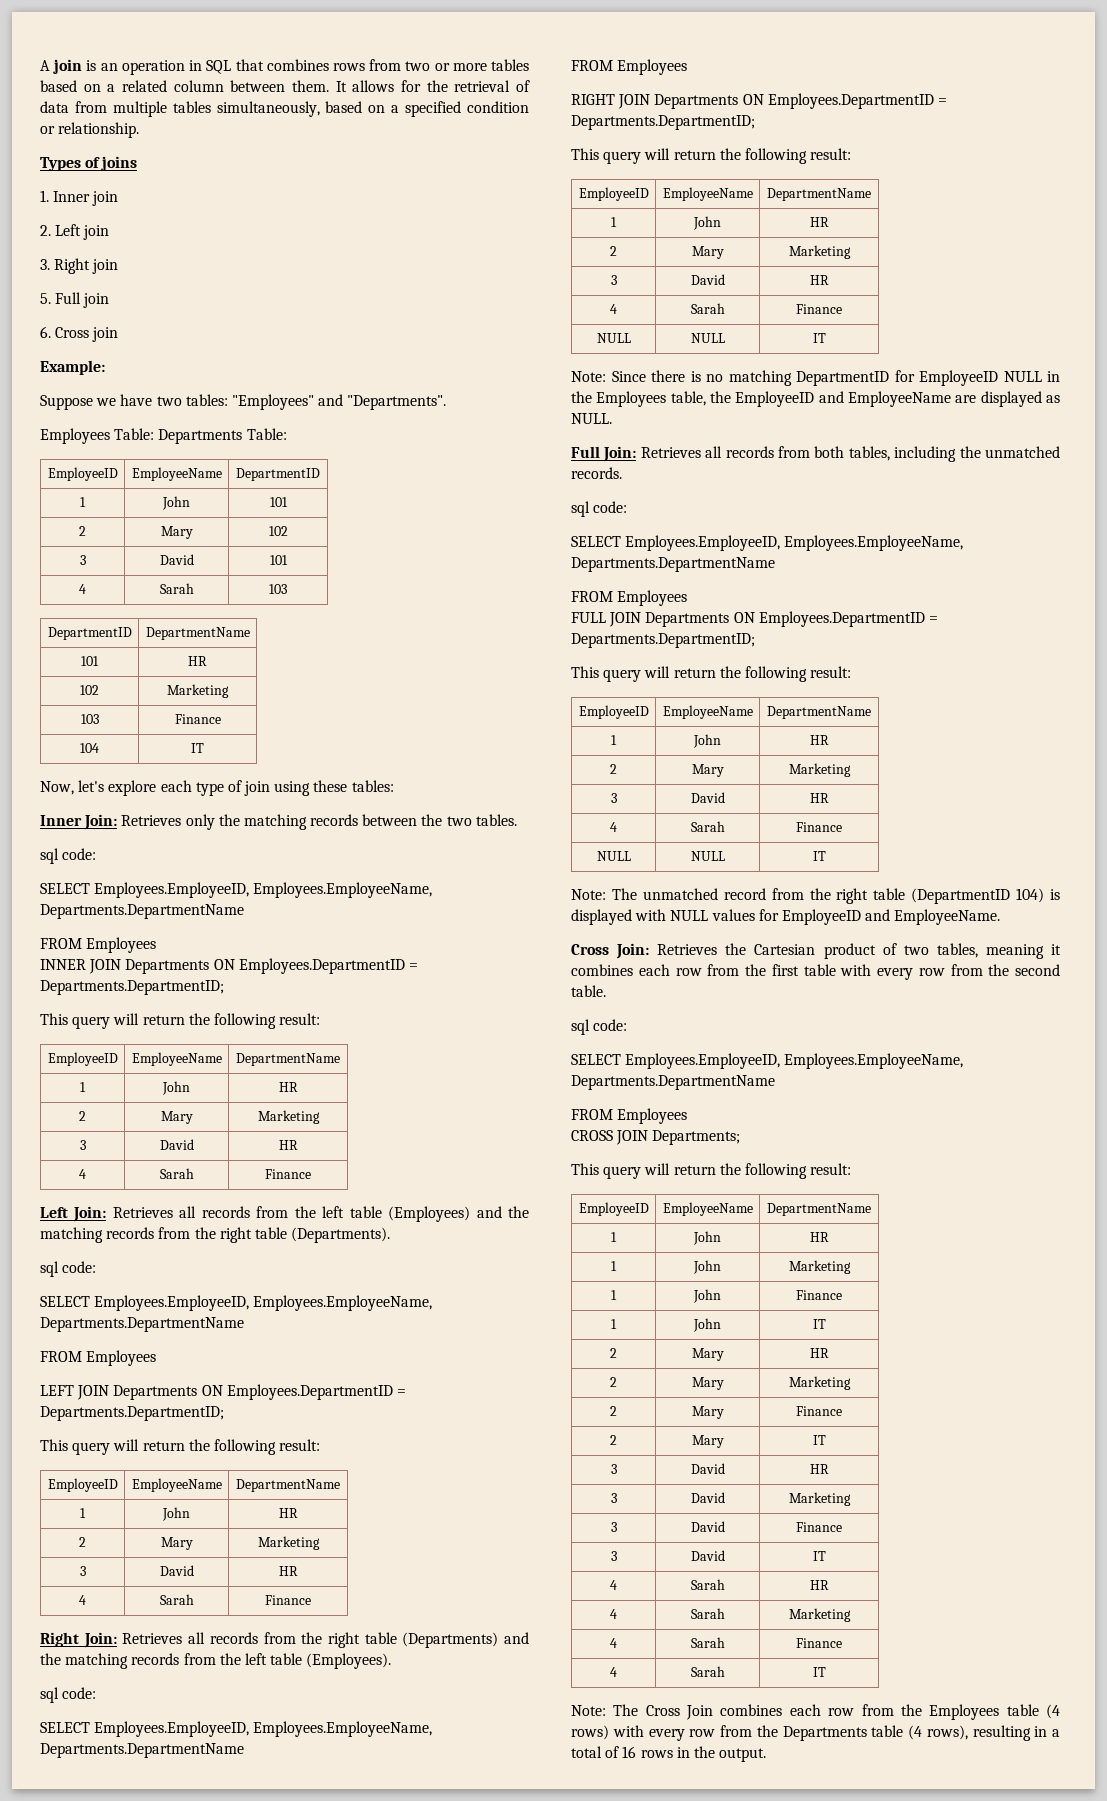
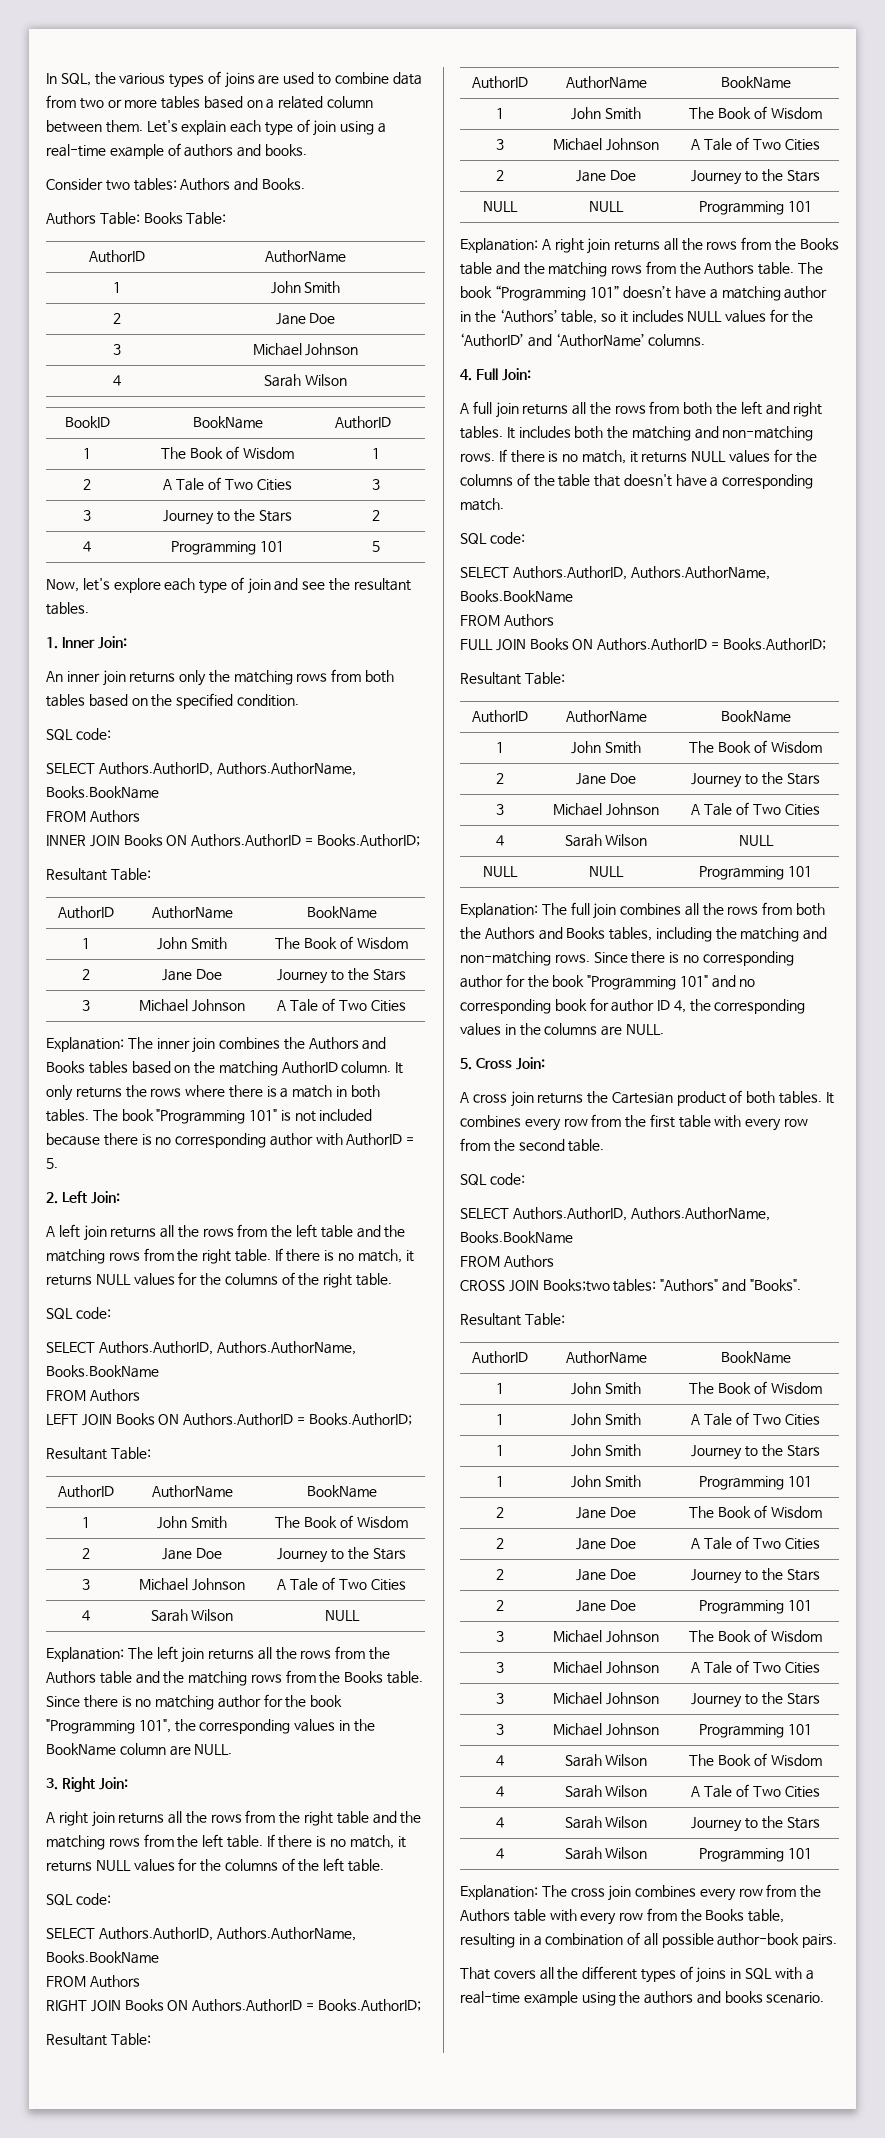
[40,59,365,75] A join is an operation in SQL that combines rows -> [46,71,422,88] In SQL, the various types of joins are used to combine data
[335,80,531,92] [40,101,530,117] [40,122,140,138] [40,156,138,171] [40,190,119,206] [40,224,110,240] [40,258,119,274] [40,292,110,308] [40,326,119,342] [40,360,105,375] [40,394,447,410] [40,428,287,444] [47,467,118,481] [131,467,222,481] [236,468,320,481] [80,497,86,507] [162,496,190,510] [269,497,288,507] [79,526,86,536] [160,526,193,539] [268,526,288,536] [79,555,86,565] [159,554,194,565] [269,555,288,565] [79,584,86,594] [159,583,194,594] [269,584,287,594] [47,627,132,640] [145,627,250,640] [81,656,99,666] [188,656,207,666] [80,685,99,695] [167,684,229,698] [80,714,99,724] [174,714,221,724] [80,743,99,753] [191,743,204,753] It allows for the retrieval of data from multiple tables simultaneously, based on a specified condition or relationship. // Types of joins // 1. Inner join // 2. Left join // 3. Right join // 5. Full join // 6. Cross join // Example: // Suppose we have two tables: "Employees" and "Departments". // Employees Table: Departments Table: // EmployeeID | EmployeeName | DepartmentID // 1 | John | 101 // 2 | Mary | 102 // 3 | David | 101 // 4 | Sarah | 103 // DepartmentID | DepartmentName // 101 | HR // 102 | Marketing // 103 | Finance // 104 | IT -> [146,119,387,136] [46,143,307,159] [46,178,305,191] [46,212,227,225] [88,250,145,263] [265,250,346,263] [112,282,121,293] [270,281,341,294] [112,313,121,324] [275,313,336,325] [112,344,121,355] [252,343,359,356] [112,375,121,386] [264,374,347,387] [64,416,110,428] [192,416,263,429] [335,416,392,429] [83,448,91,459] [161,446,294,459] [372,448,380,459] [83,479,91,490] [163,477,292,491] [372,479,380,490] [83,510,91,521] [163,509,292,525] [372,510,380,521] [83,541,91,552] [171,541,284,555] [372,541,380,552] Let's explain each type of join using a real-time example of authors and books. // Consider two tables: Authors and Books. // Authors Table: Books Table: // AuthorID | AuthorName // 1 | John Smith // 2 | Jane Doe // 3 | Michael Johnson // 4 | Sarah Wilson // BookID | BookName | AuthorID // 1 | The Book of Wisdom | 1 // 2 | A Tale of Two Cities | 3 // 3 | Journey to the Stars | 2 // 4 | Programming 101 | 5
[274,780,394,796] [40,814,517,830] [40,848,97,864] [40,882,433,898] [40,904,244,919] [40,937,157,953] using these tables: // Inner Join: Retrieves only the matching records between the two tables. // sql code: // SELECT Employees.EmployeeID, Employees.EmployeeName, Departments.DepartmentName // FROM Employees -> [274,578,411,591] [46,602,89,615] [46,636,127,649] [46,669,395,686] [46,693,299,709] [46,728,111,741] [46,762,356,776] [46,786,159,799] [46,810,140,823] and see the resultant tables. // 1. Inner Join: // An inner join returns only the matching rows from both tables based on the specified condition. // SQL code: // SELECT Authors.AuthorID, Authors.AuthorName, Books.BookName // FROM Authors
[125,958,418,974] [40,980,224,995] [40,1013,321,1029] [47,1052,118,1066] [131,1052,222,1066] [236,1053,340,1066] [80,1082,86,1092] [162,1081,190,1095] [278,1082,298,1092] [79,1111,86,1121] [160,1111,193,1124] [257,1110,320,1124] [79,1140,86,1150] [159,1139,194,1150] [278,1140,298,1150] [79,1169,86,1179] [159,1168,194,1179] [265,1169,311,1179] [40,1206,529,1222] [40,1227,391,1243] [40,1261,97,1277] [40,1295,433,1311] [40,1317,244,1332] [40,1350,157,1366] [40,1384,406,1400] [40,1406,224,1421] [40,1439,321,1455] [47,1478,118,1492] [131,1478,222,1492] [236,1479,340,1492] [80,1508,86,1518] [162,1507,190,1521] [278,1508,298,1518] [79,1537,86,1547] [160,1537,193,1550] [257,1536,320,1550] [79,1566,86,1576] [159,1565,194,1576] [278,1566,298,1576] [79,1595,86,1605] [159,1594,194,1605] [265,1595,311,1605] [40,1632,529,1648] [40,1653,392,1669] [40,1687,97,1703] [40,1721,433,1737] [40,1743,244,1758] [571,59,688,75] [571,93,947,109] [571,115,755,130] [571,148,852,164] [578,187,649,201] [662,187,753,201] [767,188,871,201] [611,217,617,227] [693,216,721,230] [809,217,829,227] [610,246,617,256] [691,246,724,259] [788,245,851,259] [610,275,617,285] [690,274,725,285] [809,275,829,285] [610,304,617,314] [690,303,725,314] [796,304,842,314] [596,333,631,343] [690,333,725,343] [812,333,826,343] [571,370,1060,386] [571,391,1060,407] [571,413,612,424] [571,446,1060,462] [571,467,622,479] [571,501,628,517] [571,535,964,551] [571,557,775,572] [571,590,688,606] Departments ON Employees.DepartmentID = Departments.DepartmentID; // This query will return the following result: // EmployeeID | EmployeeName | DepartmentName // 1 | John | HR // 2 | Mary | Marketing // 3 | David | HR // 4 | Sarah | Finance // Left Join: Retrieves all records from the left table (Employees) and the matching records from the right table (Departments). // sql code: // SELECT Employees.EmployeeID, Employees.EmployeeName, Departments.DepartmentName // FROM Employees // LEFT JOIN Departments ON Employees.DepartmentID = Departments.DepartmentID; // This query will return the following result: // EmployeeID | EmployeeName | DepartmentName // 1 | John | HR // 2 | Mary | Marketing // 3 | David | HR // 4 | Sarah | Finance // Right Join: Retrieves all records from the right table (Departments) and the matching records from the left table (Employees). // sql code: // SELECT Employees.EmployeeID, Employees.EmployeeName, Departments.DepartmentName // FROM Employees // RIGHT JOIN Departments ON Employees.DepartmentID = Departments.DepartmentID; // This query will return the following result: // EmployeeID | EmployeeName | DepartmentName // 1 | John | HR // 2 | Mary | Marketing // 3 | David | HR // 4 | Sarah | Finance // NULL | NULL | IT // Note: Since there is no matching DepartmentID for EmployeeID NULL in the Employees table, the EmployeeID and EmployeeName are displayed as NULL. // Full Join: Retrieves all records from both tables, including the unmatched records. // sql code: // SELECT Employees.EmployeeID, Employees.EmployeeName, Departments.DepartmentName // FROM Employees -> [123,834,420,847] [46,868,151,881] [58,906,114,919] [151,906,233,919] [306,906,377,919] [82,938,90,949] [157,937,227,950] [275,936,408,949] [82,969,90,980] [162,969,222,981] [277,968,406,984] [82,1000,90,1011] [139,999,245,1012] [277,998,406,1012] [46,1037,387,1053] [46,1061,404,1076] [46,1085,380,1101] [46,1109,373,1124] [46,1133,415,1148] [46,1158,58,1169] [46,1191,120,1204] [46,1224,406,1241] [46,1248,414,1264] [46,1272,393,1288] [46,1307,111,1320] [46,1341,356,1355] [46,1365,159,1378] [46,1389,140,1402] [46,1413,412,1426] [46,1447,151,1460] [58,1485,114,1498] [151,1485,233,1498] [306,1485,377,1498] [82,1517,90,1528] [157,1516,227,1529] [275,1515,408,1528] [82,1548,90,1559] [162,1548,222,1560] [277,1547,406,1563] [82,1579,90,1590] [139,1578,245,1591] [277,1577,406,1591] [82,1610,90,1621] [150,1609,234,1622] [324,1610,360,1621] [46,1646,391,1663] [46,1670,424,1686] [46,1694,343,1710] [46,1719,375,1734] [46,1743,233,1756] [46,1777,128,1792] [46,1810,422,1827] [46,1834,406,1850] [46,1858,385,1872] [46,1893,111,1906] [46,1927,356,1941] [46,1951,159,1964] [46,1975,140,1988] [46,1999,421,2012] [46,2033,151,2046] [472,76,528,89] [565,76,647,89] [720,76,791,89] [496,108,504,119] [571,107,641,120] [689,106,822,119] [496,139,504,150] [553,138,659,151] [691,137,820,151] [496,170,504,181] [576,170,636,182] [691,169,820,185] [483,201,518,212] [589,201,624,212] [699,201,812,215] [460,237,839,254] [460,261,824,277] [460,285,828,301] [460,309,813,324] [460,333,706,347] [460,368,531,381] [460,401,823,418] [460,426,814,441] [460,449,817,464] [460,473,814,489] [460,498,504,511] [460,532,525,545] [460,566,770,580] [460,590,573,603] [460,614,554,627] Books ON Authors.AuthorID = Books.AuthorID; // Resultant Table: // AuthorID | AuthorName | BookName // 1 | John Smith | The Book of Wisdom // 2 | Jane Doe | Journey to the Stars // 3 | Michael Johnson | A Tale of Two Cities // Explanation: The inner join combines the Authors and Books tables based on the matching AuthorID column. It only returns the rows where there is a match in both tables. The book "Programming 101" is not included because there is no corresponding author with AuthorID = 5. // 2. Left Join: // A left join returns all the rows from the left table and the matching rows from the right table. If there is no match, it returns NULL values for the columns of the right table. // SQL code: // SELECT Authors.AuthorID, Authors.AuthorName, Books.BookName // FROM Authors // LEFT JOIN Books ON Authors.AuthorID = Books.AuthorID; // Resultant Table: // AuthorID | AuthorName | BookName // 1 | John Smith | The Book of Wisdom // 2 | Jane Doe | Journey to the Stars // 3 | Michael Johnson | A Tale of Two Cities // 4 | Sarah Wilson | NULL // Explanation: The left join returns all the rows from the Authors table and the matching rows from the Books table. Since there is no matching author for the book "Programming 101", the corresponding values in the BookName column are NULL. // 3. Right Join: // A right join returns all the rows from the right table and the matching rows from the left table. If there is no match, it returns NULL values for the columns of the left table. // SQL code: // SELECT Authors.AuthorID, Authors.AuthorName, Books.BookName // FROM Authors // RIGHT JOIN Books ON Authors.AuthorID = Books.AuthorID; // Resultant Table: // AuthorID | AuthorName | BookName // 1 | John Smith | The Book of Wisdom // 3 | Michael Johnson | A Tale of Two Cities // 2 | Jane Doe | Journey to the Stars // NULL | NULL | Programming 101 // Explanation: A right join returns all the rows from the Books table and the matching rows from the Authors table. The book “Programming 101” doesn’t have a matching author in the ‘Authors’ table, so it includes NULL values for the ‘AuthorID’ and ‘AuthorName’ columns. // 4. Full Join: // A full join returns all the rows from both the left and right tables. It includes both the matching and non-matching rows. If there is no match, it returns NULL values for the columns of the table that doesn't have a corresponding match. // SQL code: // SELECT Authors.AuthorID, Authors.AuthorName, Books.BookName // FROM Authors
[645,611,938,627] [571,633,755,648] [571,666,852,682] [578,705,649,719] [662,705,753,719] [767,706,871,719] [611,735,617,745] [693,734,721,748] [809,735,829,745] [610,764,617,774] [691,764,724,777] [788,763,851,777] [610,793,617,803] [690,792,725,803] [809,793,829,803] [610,822,617,832] [690,821,725,832] [796,822,842,832] [596,851,631,861] [690,851,725,861] [812,851,826,861] [571,888,1060,904] [571,909,1001,925] [571,943,1061,959] [571,964,670,976] Departments ON Employees.DepartmentID = Departments.DepartmentID; // This query will return the following result: // EmployeeID | EmployeeName | DepartmentName // 1 | John | HR // 2 | Mary | Marketing // 3 | David | HR // 4 | Sarah | Finance // NULL | NULL | IT // Note: The unmatched record from the right table (DepartmentID 104) is displayed with NULL values for EmployeeID and EmployeeName. // Cross Join: Retrieves the Cartesian product of two tables, meaning it combines each -> [529,638,826,651] [460,672,565,685] [472,710,528,723] [565,710,647,723] [720,710,791,723] [496,742,504,753] [571,741,641,754] [689,740,822,753] [496,773,504,784] [576,773,636,785] [691,772,820,788] [496,804,504,815] [553,803,659,816] [691,802,820,816] [496,835,504,846] [564,834,648,847] [738,835,774,846] [483,866,518,877] [589,866,624,877] [699,866,812,880] [460,902,826,919] [460,927,828,942] [460,951,794,966] [460,974,756,990] [460,998,806,1014] [460,1023,664,1036] [460,1057,545,1070] [460,1090,834,1107] [460,1115,561,1131] Books ON Authors.AuthorID = Books.AuthorID; // Resultant Table: // AuthorID | AuthorName | BookName // 1 | John Smith | The Book of Wisdom // 2 | Jane Doe | Journey to the Stars // 3 | Michael Johnson | A Tale of Two Cities // 4 | Sarah Wilson | NULL // NULL | NULL | Programming 101 // Explanation: The full join combines all the rows from both the Authors and Books tables, including the matching and non-matching rows. Since there is no corresponding author for the book "Programming 101" and no corresponding book for author ID 4, the corresponding values in the columns are NULL. // 5. Cross Join: // A cross join returns the Cartesian product of both tables. It combines every
[571,1019,628,1035] [571,1053,964,1069] [571,1075,775,1090] [571,1108,688,1124] sql code: // SELECT Employees.EmployeeID, Employees.EmployeeName, Departments.DepartmentName // FROM Employees -> [460,1173,525,1186] [460,1207,770,1221] [460,1231,573,1244] [460,1255,554,1268] SQL code: // SELECT Authors.AuthorID, Authors.AuthorName, Books.BookName // FROM Authors
[652,1130,741,1145] [571,1163,852,1179] [578,1202,649,1216] [662,1202,753,1216] [767,1203,871,1216] [611,1232,617,1242] [693,1231,721,1245] [809,1232,829,1242] [611,1261,617,1271] [693,1260,721,1274] [788,1260,851,1274] [611,1290,617,1300] [693,1289,721,1303] [796,1290,842,1300] [611,1319,617,1329] [693,1318,721,1332] [812,1319,826,1329] [610,1348,617,1358] [691,1348,724,1361] [809,1348,829,1358] [610,1377,617,1387] [691,1377,724,1390] [788,1376,851,1390] [610,1406,617,1416] [691,1406,724,1419] [796,1406,842,1416] [610,1435,617,1445] [691,1435,724,1448] [812,1435,826,1445] [610,1464,617,1474] [690,1463,725,1474] [809,1464,829,1474] [610,1493,617,1503] [690,1492,725,1503] [788,1492,851,1506] [610,1522,617,1532] [690,1521,725,1532] [796,1522,842,1532] [610,1551,617,1561] [690,1550,725,1561] [812,1551,826,1561] [610,1580,617,1590] [690,1579,725,1590] [809,1580,829,1590] [610,1609,617,1619] [690,1608,725,1619] [788,1608,851,1622] [610,1638,617,1648] [690,1637,725,1648] [796,1638,842,1648] [610,1667,617,1677] [690,1666,725,1677] [812,1667,826,1677] [571,1704,1060,1720] [571,1725,1060,1741] [571,1746,767,1762] Departments; // This query will return the following result: // EmployeeID | EmployeeName | DepartmentName // 1 | John | HR // 1 | John | Marketing // 1 | John | Finance // 1 | John | IT // 2 | Mary | HR // 2 | Mary | Marketing // 2 | Mary | Finance // 2 | Mary | IT // 3 | David | HR // 3 | David | Marketing // 3 | David | Finance // 3 | David | IT // 4 | Sarah | HR // 4 | Sarah | Marketing // 4 | Sarah | Finance // 4 | Sarah | IT // Note: The Cross Join combines each row from the Employees table (4 rows) with every row from the Departments table (4 rows), resulting in a total of 16 rows in the output. -> [542,1279,801,1292] [460,1313,565,1326] [472,1351,528,1364] [565,1351,647,1364] [720,1351,791,1364] [496,1383,504,1394] [571,1382,641,1395] [689,1381,822,1394] [496,1414,504,1425] [571,1413,641,1426] [691,1412,820,1426] [496,1445,504,1456] [571,1444,641,1457] [691,1444,820,1460] [496,1476,504,1487] [571,1475,641,1488] [699,1476,812,1490] [496,1507,504,1518] [576,1507,636,1519] [689,1505,822,1518] [496,1538,504,1549] [576,1538,636,1550] [691,1536,820,1550] [496,1569,504,1580] [576,1569,636,1581] [691,1568,820,1584] [496,1600,504,1611] [576,1600,636,1612] [699,1600,812,1614] [496,1631,504,1642] [553,1630,659,1643] [689,1629,822,1642] [496,1662,504,1673] [553,1661,659,1674] [691,1660,820,1674] [496,1693,504,1704] [553,1692,659,1705] [691,1692,820,1708] [496,1724,504,1735] [553,1723,659,1736] [699,1724,812,1738] [496,1755,504,1766] [564,1754,648,1767] [689,1753,822,1766] [496,1786,504,1797] [564,1785,648,1798] [691,1784,820,1798] [496,1817,504,1828] [564,1816,648,1829] [691,1816,820,1832] [496,1848,504,1859] [564,1847,648,1860] [699,1848,812,1862] [460,1884,822,1901] [460,1908,785,1925] [460,1932,838,1948] [460,1966,814,1983] [460,1991,825,2006] Books;two tables: "Authors" and "Books". // Resultant Table: // AuthorID | AuthorName | BookName // 1 | John Smith | The Book of Wisdom // 1 | John Smith | A Tale of Two Cities // 1 | John Smith | Journey to the Stars // 1 | John Smith | Programming 101 // 2 | Jane Doe | The Book of Wisdom // 2 | Jane Doe | A Tale of Two Cities // 2 | Jane Doe | Journey to the Stars // 2 | Jane Doe | Programming 101 // 3 | Michael Johnson | The Book of Wisdom // 3 | Michael Johnson | A Tale of Two Cities // 3 | Michael Johnson | Journey to the Stars // 3 | Michael Johnson | Programming 101 // 4 | Sarah Wilson | The Book of Wisdom // 4 | Sarah Wilson | A Tale of Two Cities // 4 | Sarah Wilson | Journey to the Stars // 4 | Sarah Wilson | Programming 101 // Explanation: The cross join combines every row from the Authors table with every row from the Books table, resulting in a combination of all possible author-book pairs. // That covers all the different types of joins in SQL with a real-time example using the authors and books scenario.

